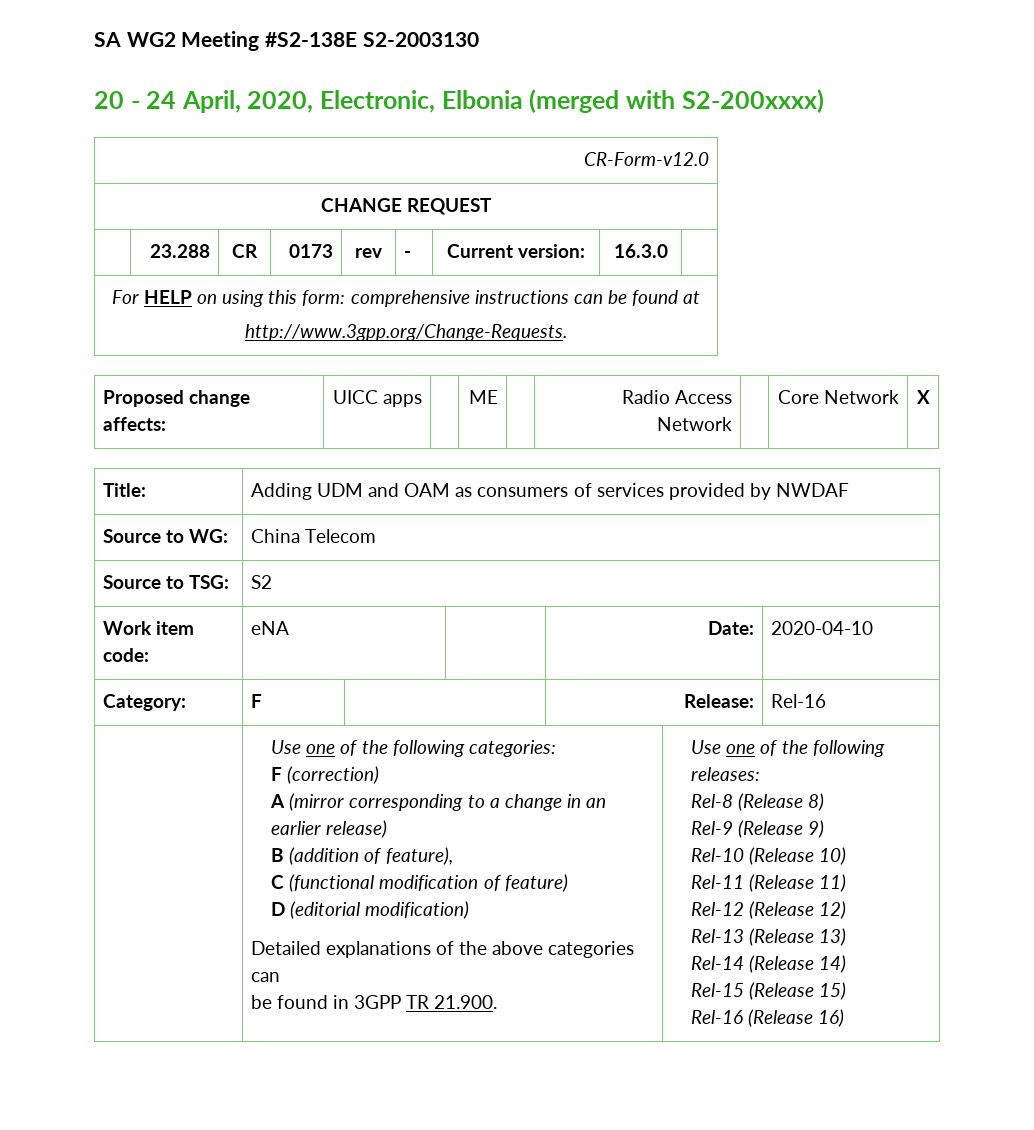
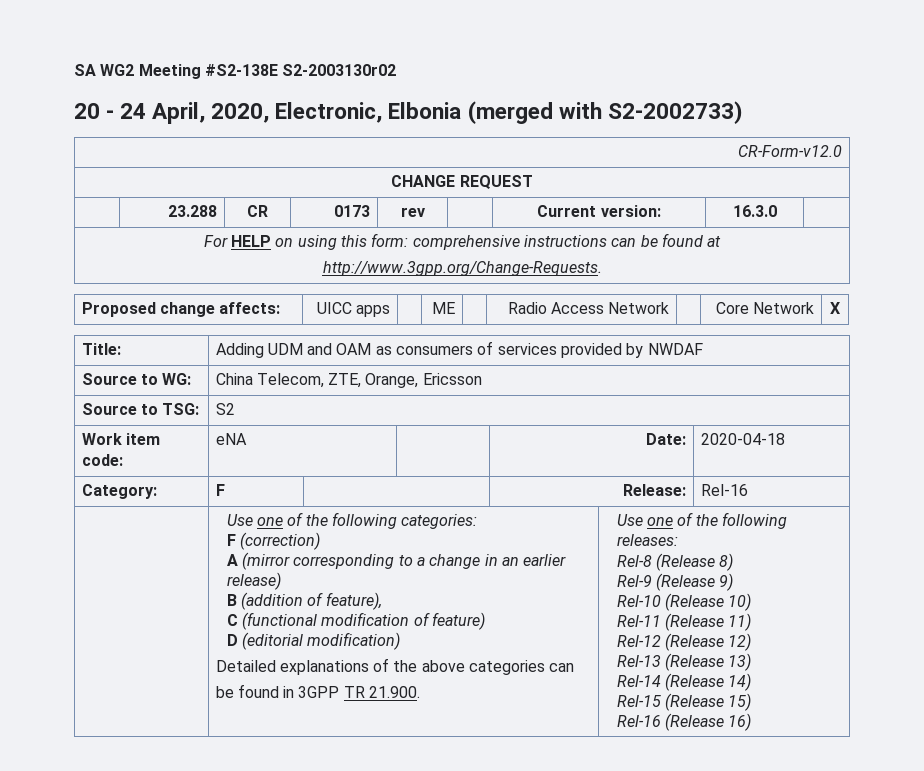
[362,32,479,47] S2-2003130 -> [282,64,397,76] S2-2003130r02
[681,89,824,113] S2-200xxxx) -> [607,101,742,124] S2-2002733)
[403,251,411,258] - -> (425, 212) none
[304,529,376,543] Telecom -> [256,373,482,388] Telecom, ZTE, Orange, Ericsson
[770,621,873,635] 2020-04-10 -> [700,433,785,445] 2020-04-18

